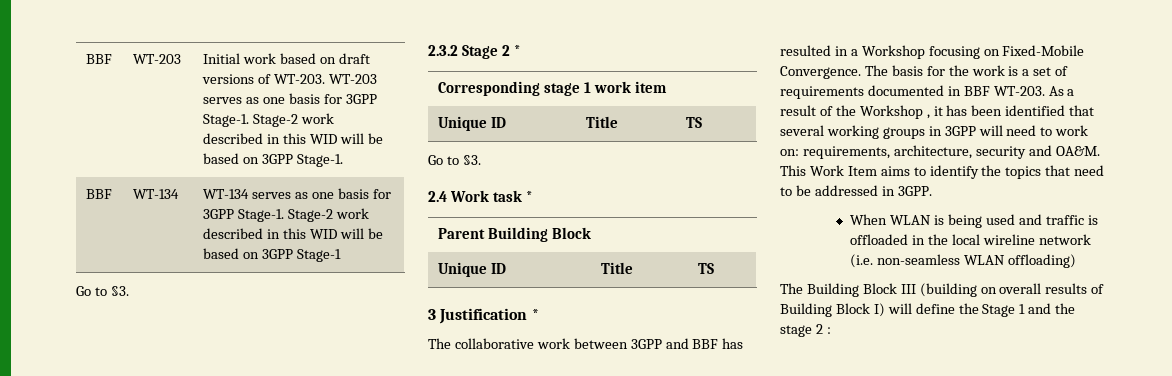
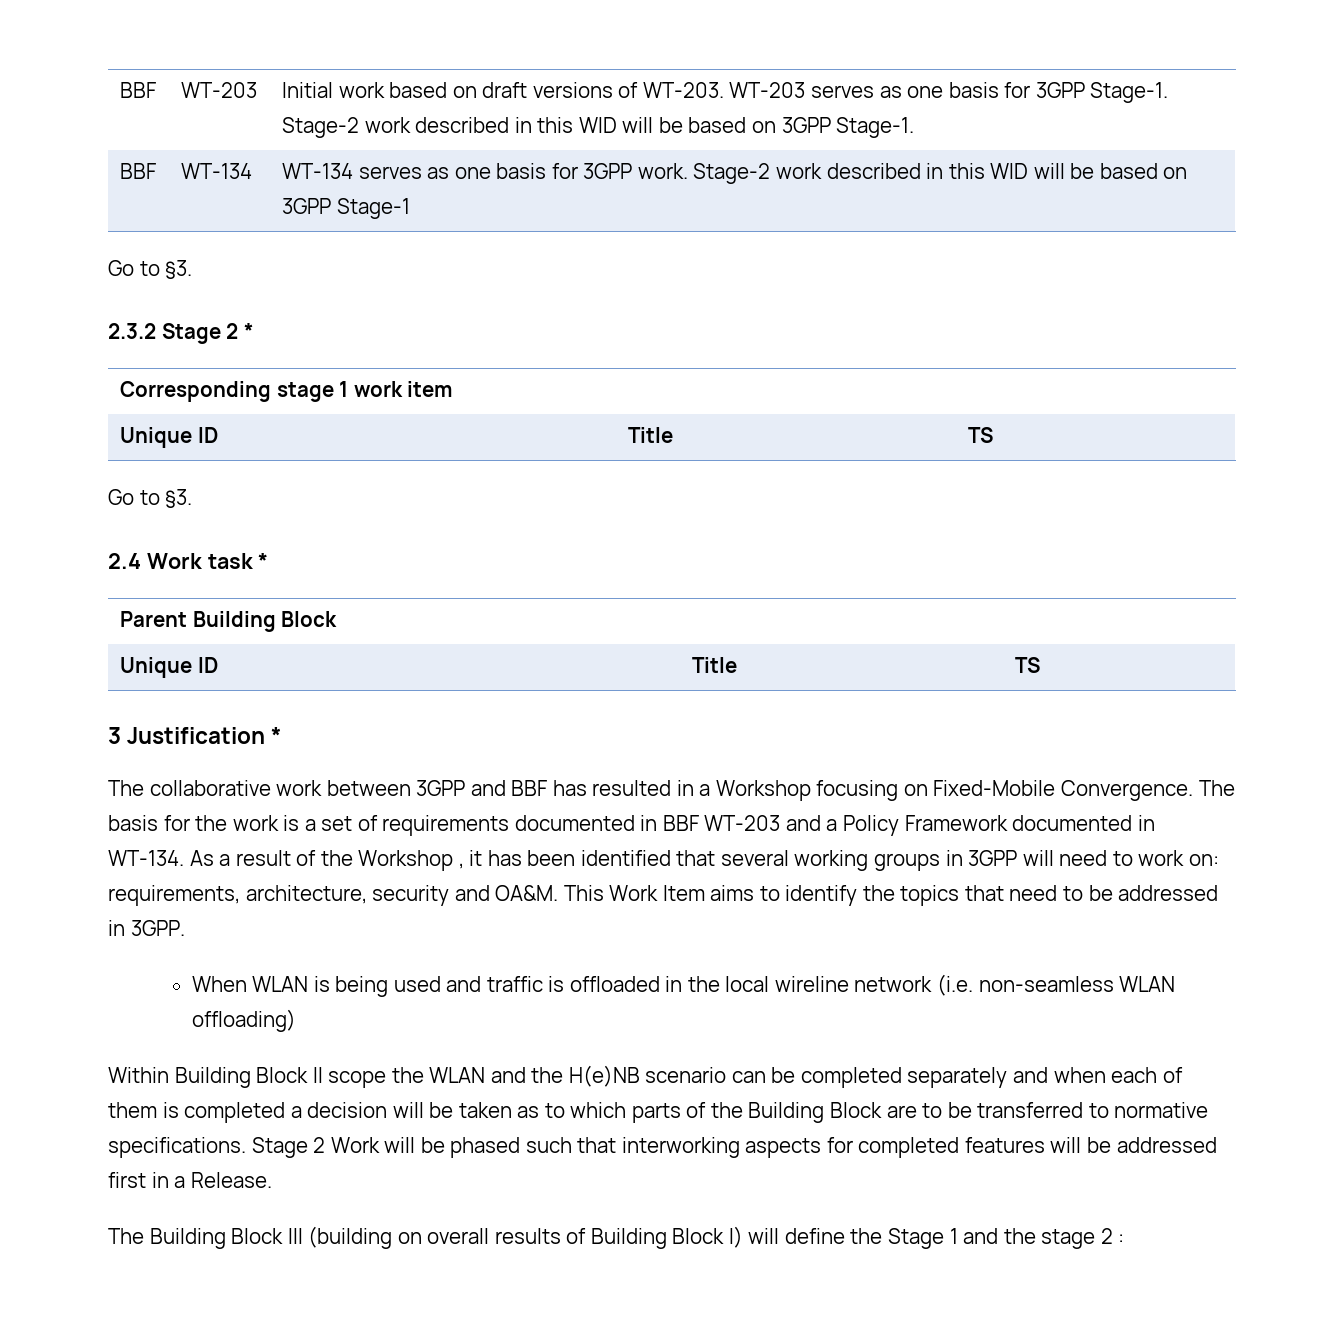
[238,209,285,222] Stage-1. -> [637,163,688,179] work.
[993,86,1045,96] WT-203. -> [704,815,1155,836] [108,850,184,866] WT-203 and a Policy Framework documented in WT-134.
(1077, 261) none -> [108,1065,1183,1088] [108,1102,1209,1123] [108,1137,1217,1158] [108,1172,272,1188] // Within Building Block II scope the WLAN and the H(e)NB scenario can be completed separately and when each of them is completed a decision will be taken as to which parts of the Building Block are to be transferred to normative specifications. Stage 2 Work will be phased such that interworking aspects for completed features will be addressed first in a Release.

